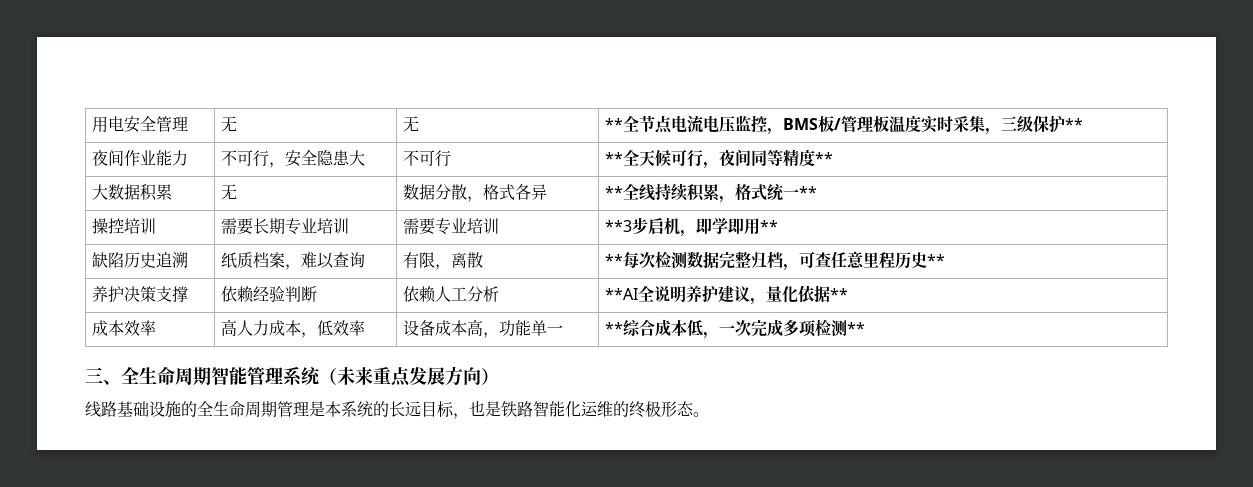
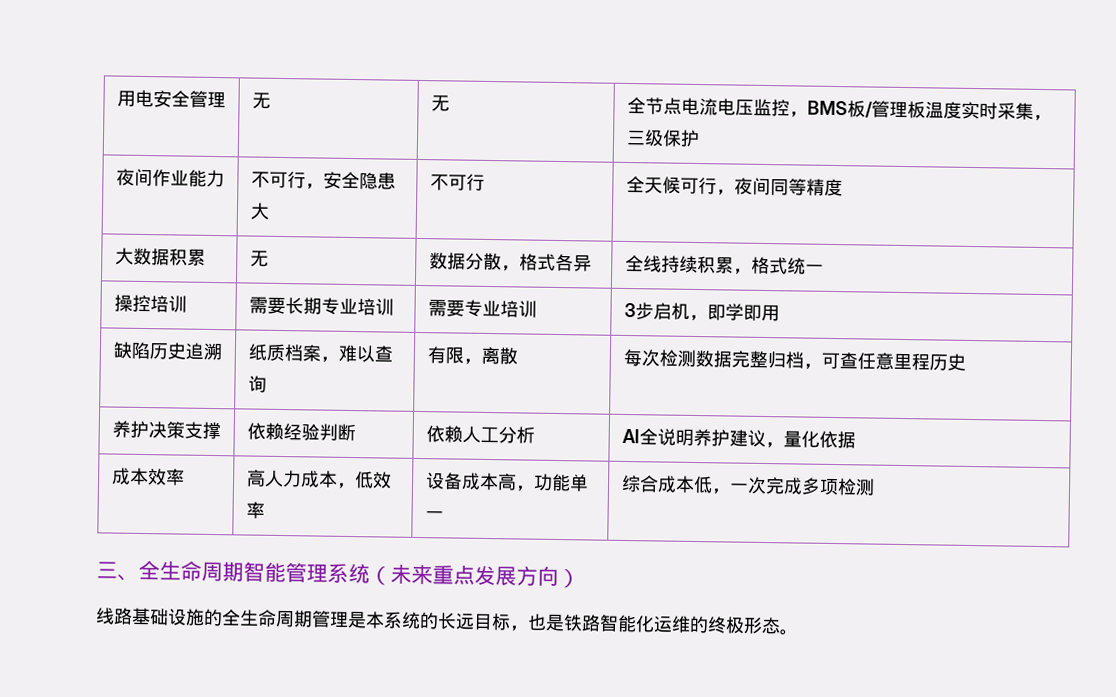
[605,118,624,130] ** -> (450, 103) none
[1065,118,1084,130] ** -> (700, 138) none
[605,152,624,164] ** -> (485, 182) none
[815,152,834,164] ** -> (843, 187) none
[605,186,624,198] ** -> (592, 263) none
[799,186,818,198] ** -> (824, 268) none
[605,220,633,232] **3 -> [623,302,636,318] 3
[760,220,779,232] ** -> (780, 313) none
[605,254,624,266] ** -> (519, 356) none
[927,254,946,266] ** -> (966, 362) none
[605,288,639,300] **AI -> [621,428,640,444] AI
[830,288,849,300] ** -> (856, 440) none
[605,322,624,334] ** -> (444, 515) none
[847,322,866,334] ** -> (875, 487) none

